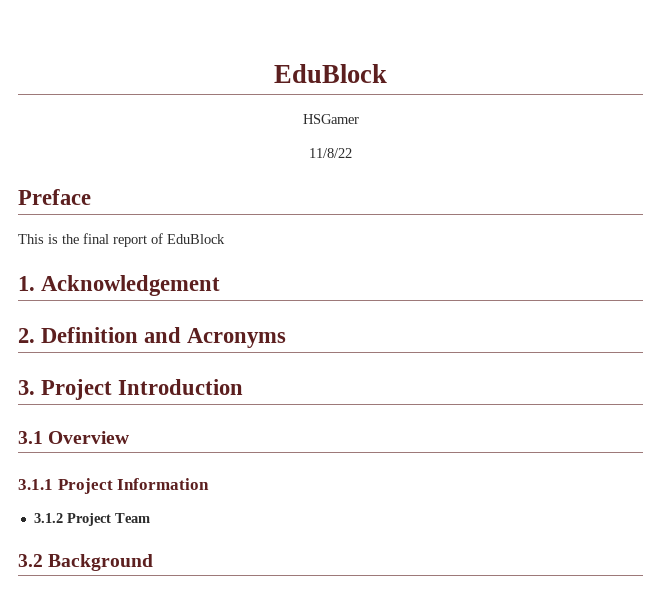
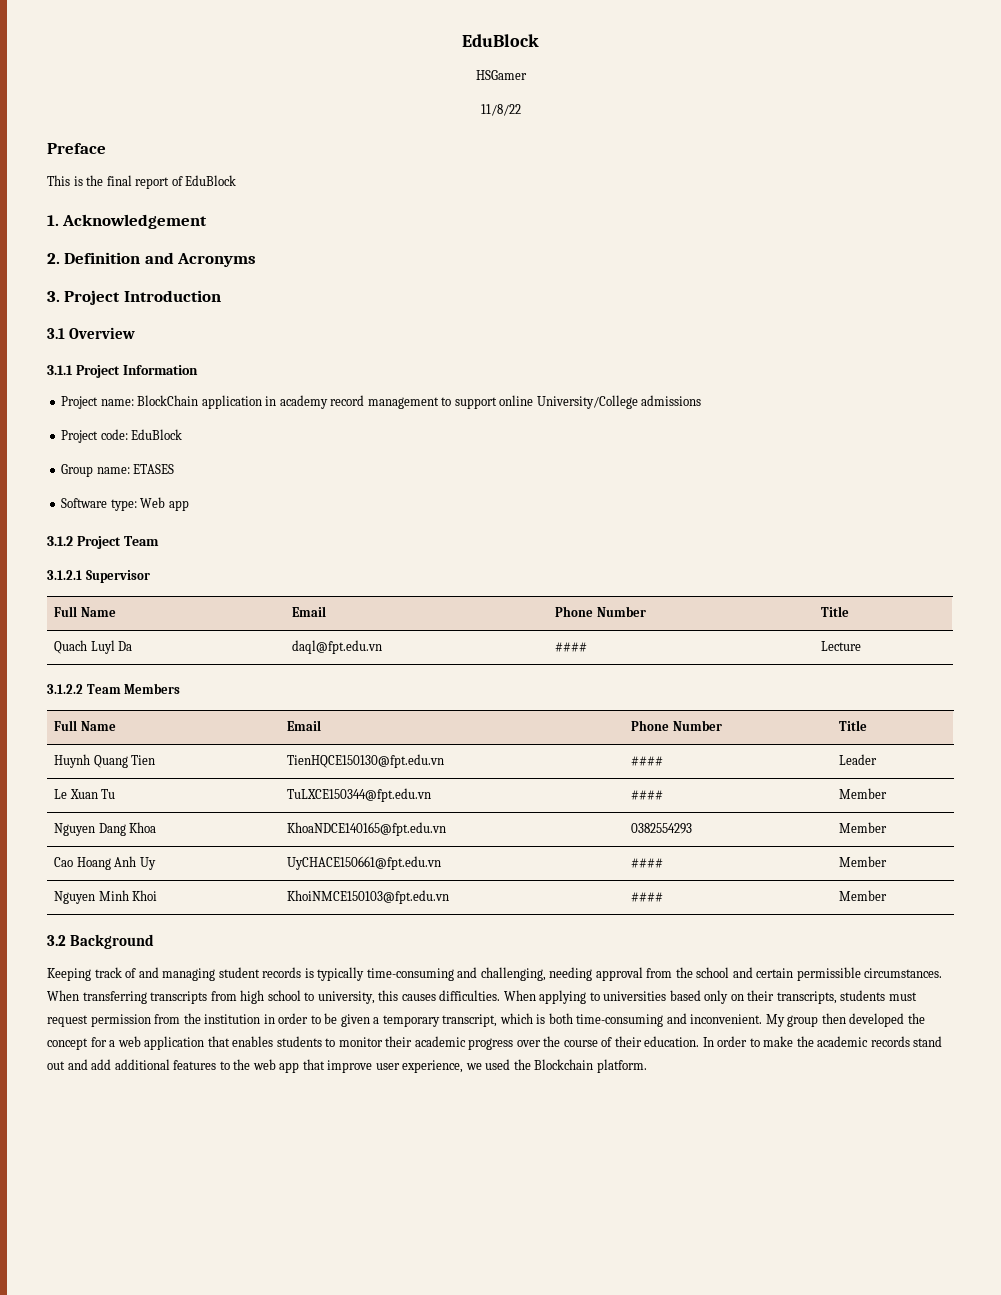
[33,513,150,526] [18,554,154,571] 3.1.2 Project Team // 3.2 Background -> [61,395,702,409] [61,429,183,443] [61,464,175,477] [61,497,189,511] [47,536,159,549] [47,570,150,583] [54,606,116,617] [292,606,327,617] [555,606,646,617] [821,606,850,617] [54,640,133,654] [292,640,383,654] [555,642,588,652] [821,641,862,651] [47,683,181,694] [54,720,116,731] [287,720,322,731] [631,720,722,731] [839,720,868,731] [54,754,156,768] [287,754,445,768] [631,756,664,766] [839,754,878,765] [54,789,116,799] [287,788,432,802] [631,790,664,800] [839,788,888,799] [54,822,157,836] [287,822,447,836] [631,823,693,834] [839,822,888,833] [54,856,156,870] [287,856,442,870] [631,858,664,868] [839,856,888,867] [54,890,158,904] [287,890,450,904] [631,892,664,902] [839,890,888,901] [47,934,155,949] [47,967,943,981] [47,990,917,1004] [47,1013,925,1027] [47,1036,943,1050] [47,1059,647,1073] Project name: BlockChain application in academy record management to support online University/College admissions // Project code: EduBlock // Group name: ETASES // Software type: Web app // 3.1.2 Project Team // 3.1.2.1 Supervisor // Full Name | Email | Phone Number | Title // Quach Luyl Da | daql@fpt.edu.vn | #### | Lecture // 3.1.2.2 Team Members // Full Name | Email | Phone Number | Title // Huynh Quang Tien | TienHQCE150130@fpt.edu.vn | #### | Leader // Le Xuan Tu | TuLXCE150344@fpt.edu.vn | #### | Member // Nguyen Dang Khoa | KhoaNDCE140165@fpt.edu.vn | 0382554293 | Member // Cao Hoang Anh Uy | UyCHACE150661@fpt.edu.vn | #### | Member // Nguyen Minh Khoi | KhoiNMCE150103@fpt.edu.vn | #### | Member // 3.2 Background // Keeping track of and managing student records is typically time-consuming and challenging, needing approval from the school and certain permissible circumstances. When transferring transcripts from high school to university, this causes difficulties. When applying to universities based only on their transcripts, students must request permission from the institution in order to be given a temporary transcript, which is both time-consuming and inconvenient. My group then developed the concept for a web application that enables students to monitor their academic progress over the course of their education. In order to make the academic records stand out and add additional features to the web app that improve user experience, we used the Blockchain platform.

